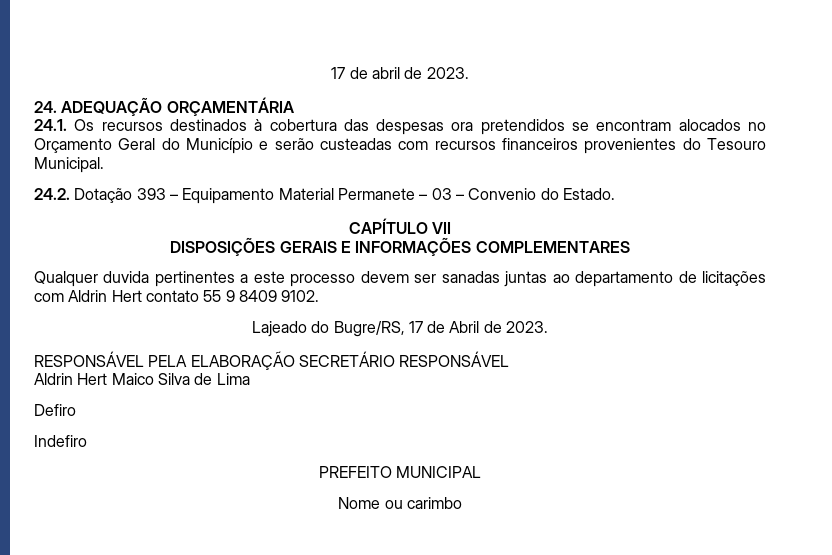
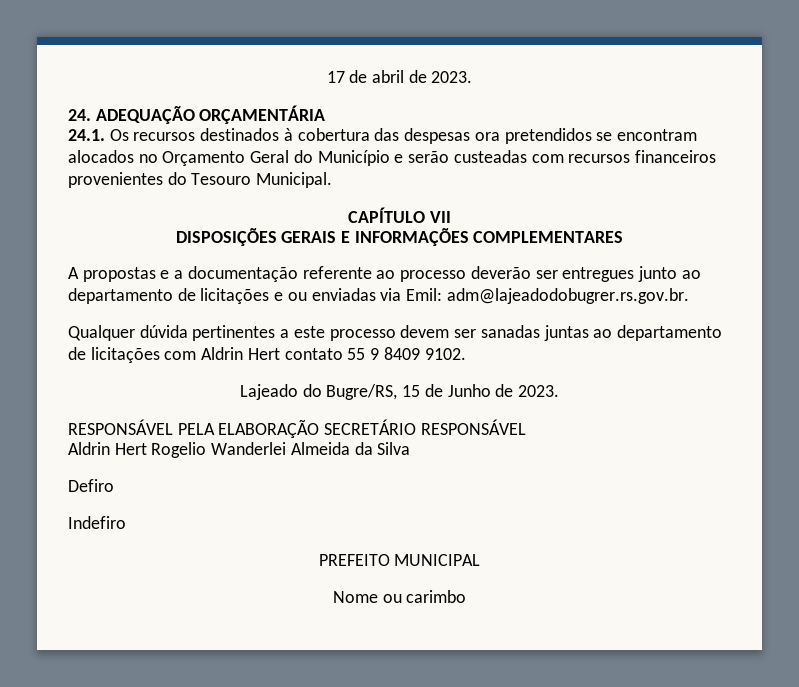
[34,188,615,204] // 24.2. Dotação 393 – Equipamento Material Permanete – 03 – Convenio do Estado. -> (333, 180) none
(630, 247) none -> [68,266,701,282] [68,288,689,304] // A propostas e a documentação referente ao processo deverão ser entregues junto ao departamento de licitações e ou enviadas via Emil: adm@lajeadodobugrer.rs.gov.br.
[103,271,150,283] duvida -> [139,325,188,338] dúvida
[408,321,480,333] 17 de Abril -> [402,384,491,397] 15 de Junho
[111,373,154,385] Maico -> [151,442,373,458] Rogelio Wanderlei Almeida da
[194,373,250,385] de Lima -> (411, 448) none

